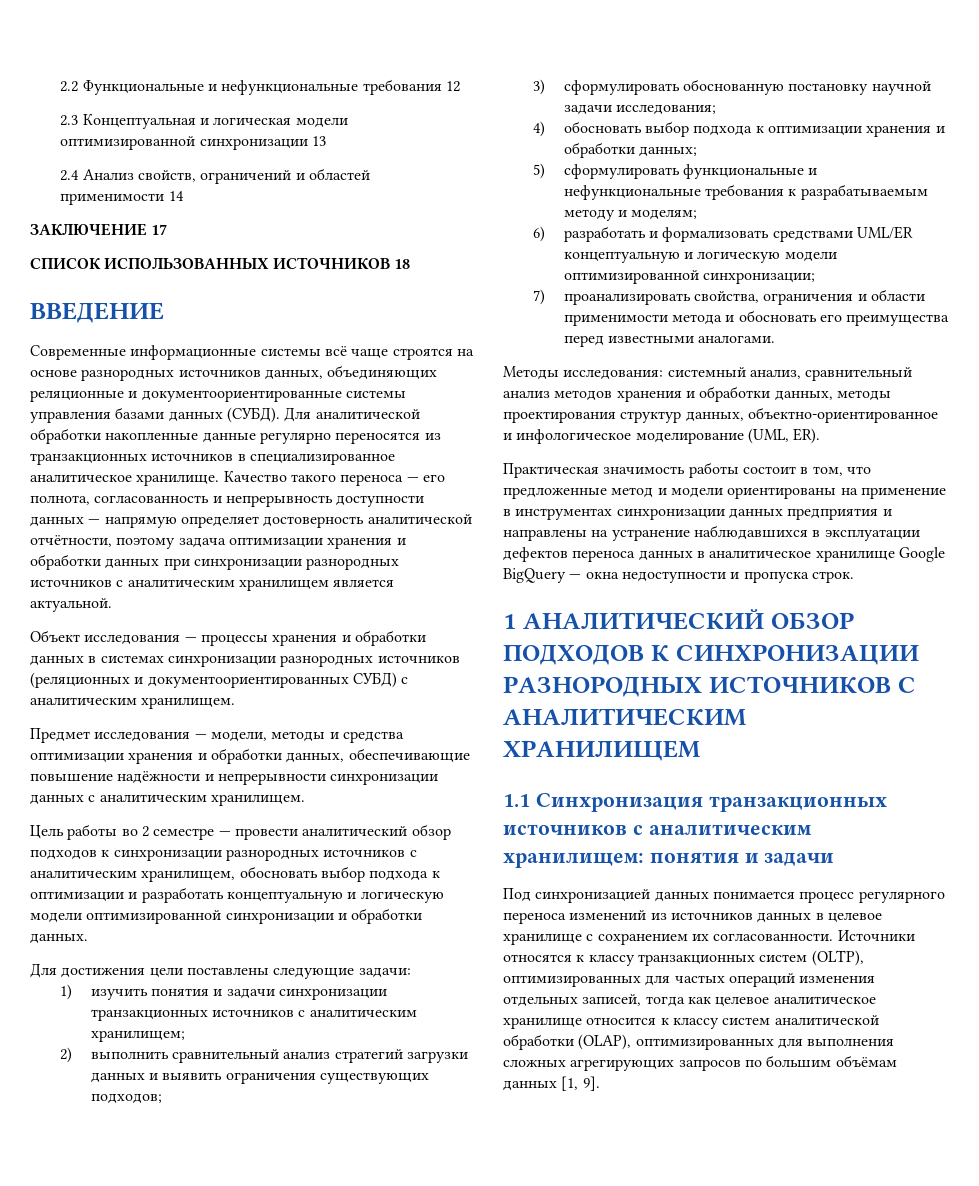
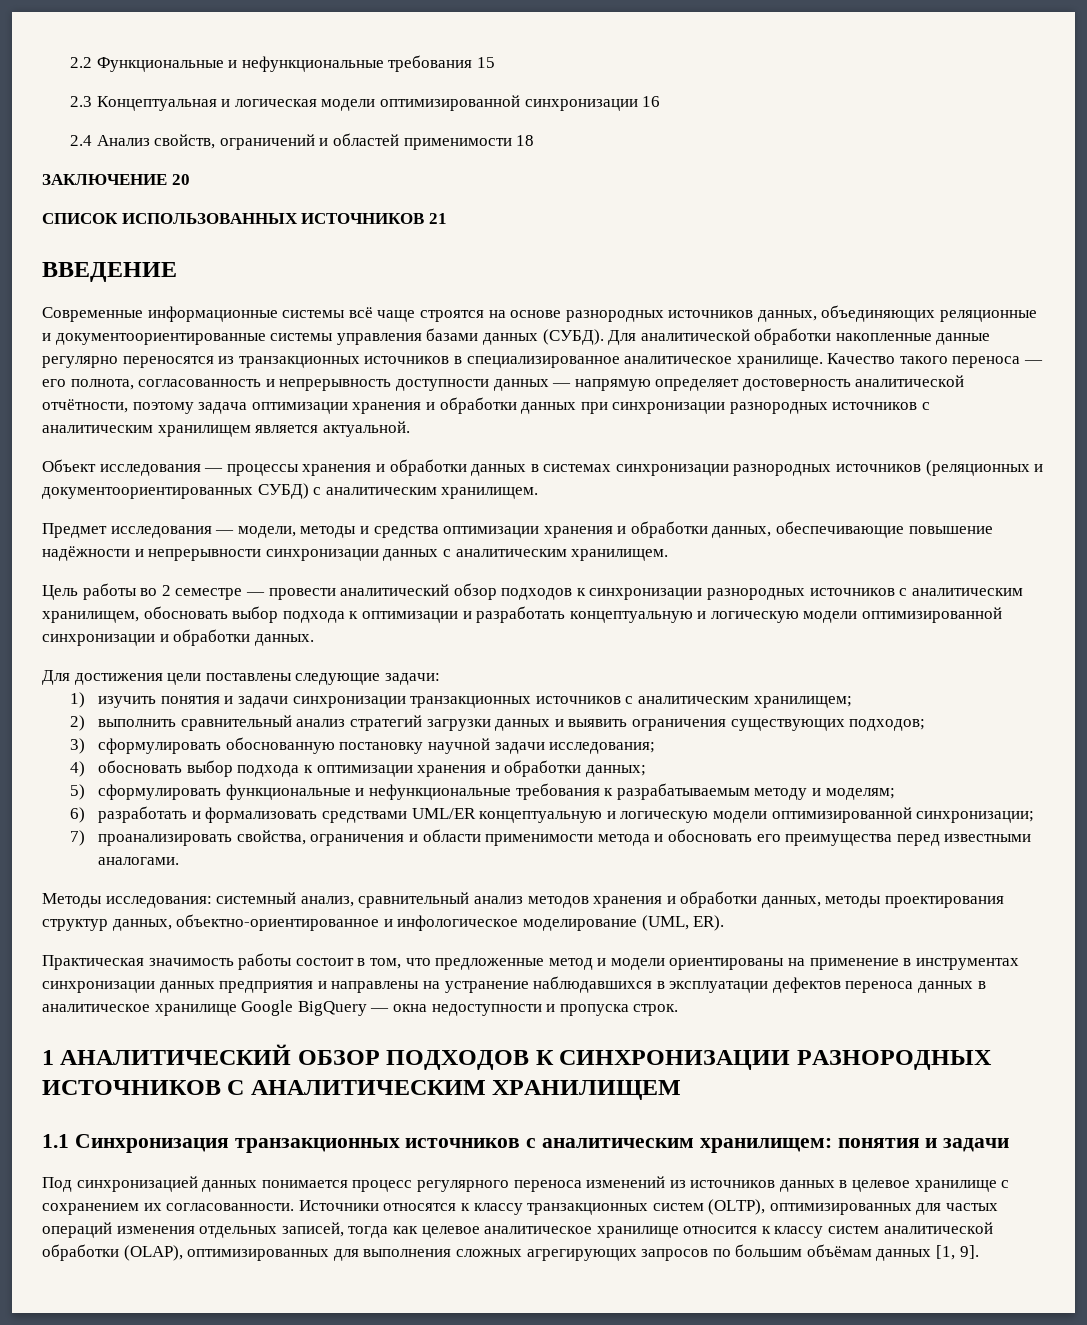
[445,81,460,92] 12 -> [477,57,496,68] 15
[312,136,327,146] 13 -> [642,96,661,107] 16
[168,191,184,201] 14 -> [516,135,535,146] 18
[151,224,168,235] 17 -> [171,174,190,185] 20
[393,259,410,269] 18 -> [428,213,447,224] 21

